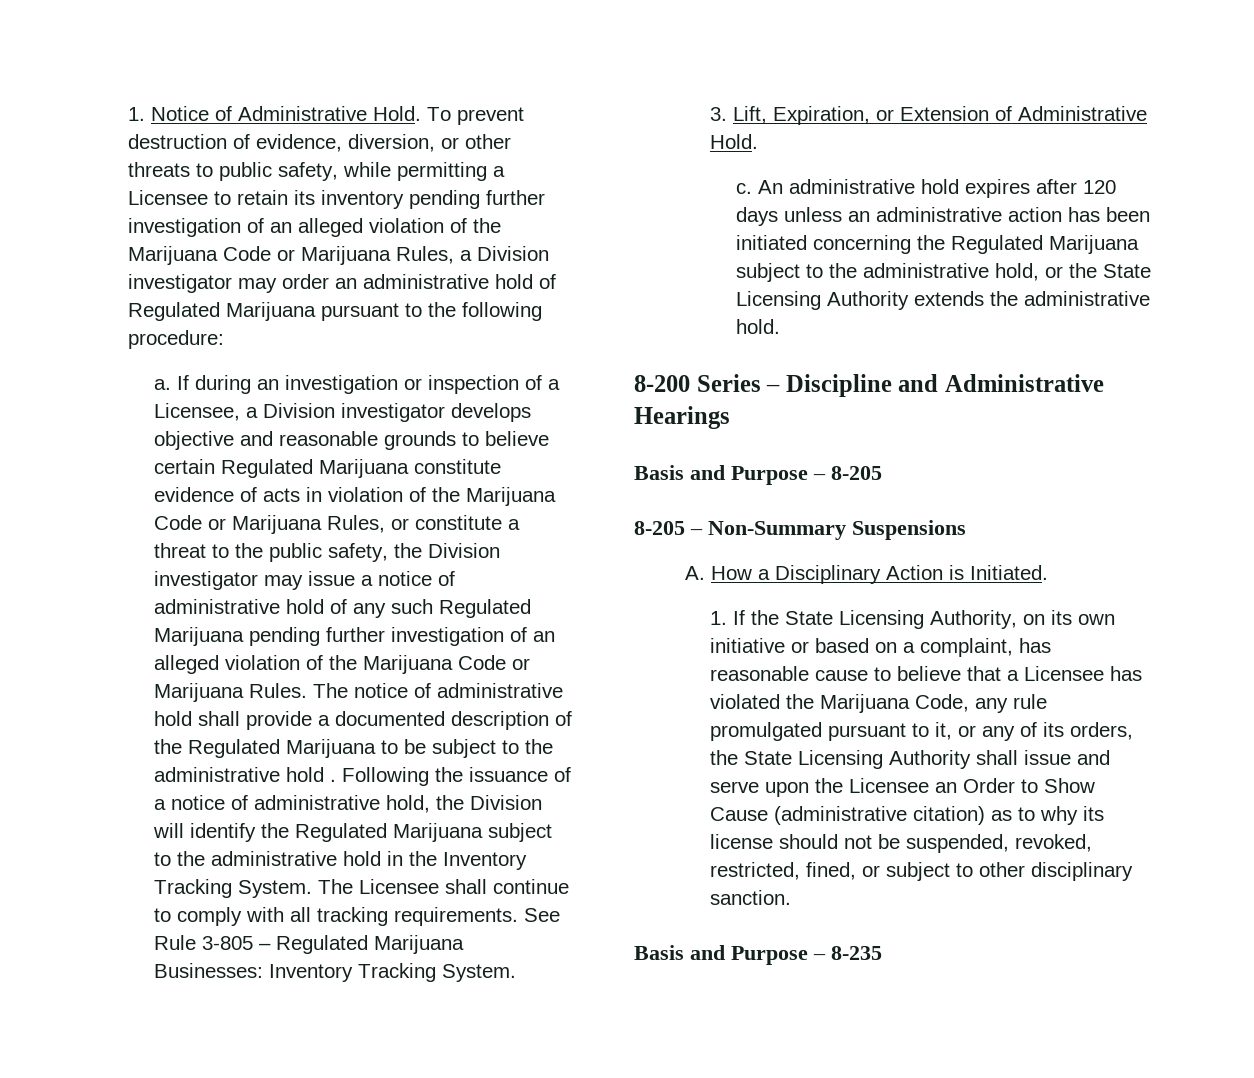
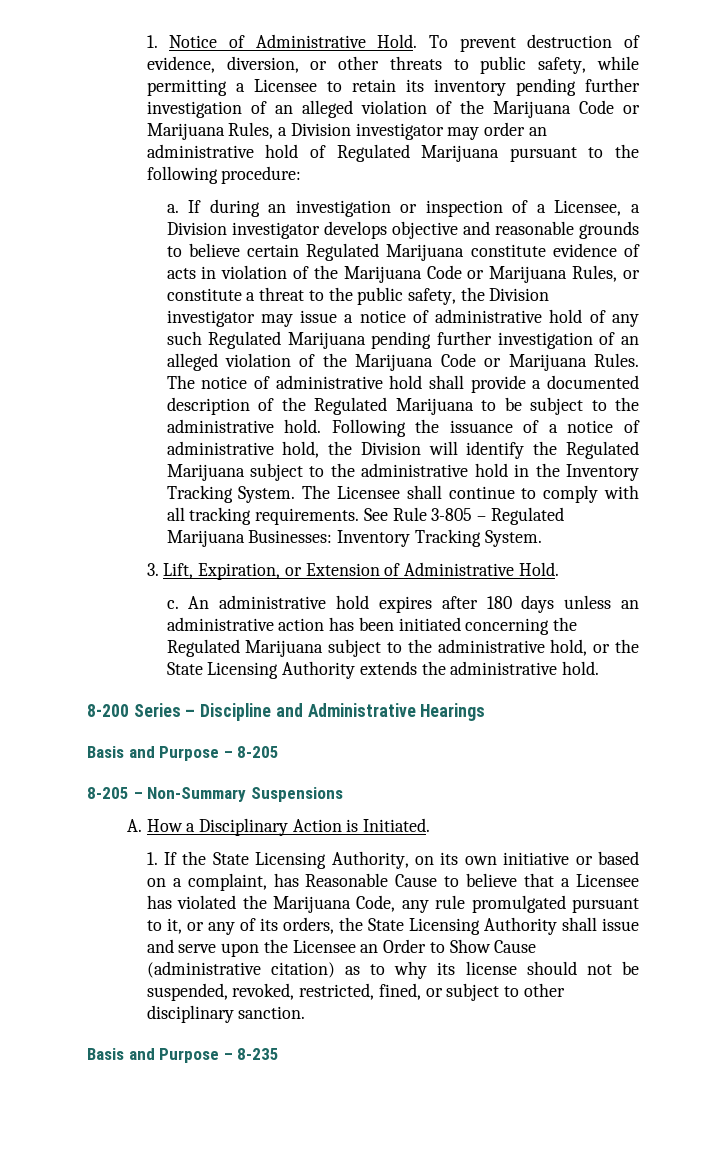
[285,767,336,782] hold . -> [284,419,322,433] hold.
[1082,180,1116,194] 120 -> [486,596,512,609] 180
[710,666,869,681] reasonable cause -> [305,873,438,887] Reasonable Cause

